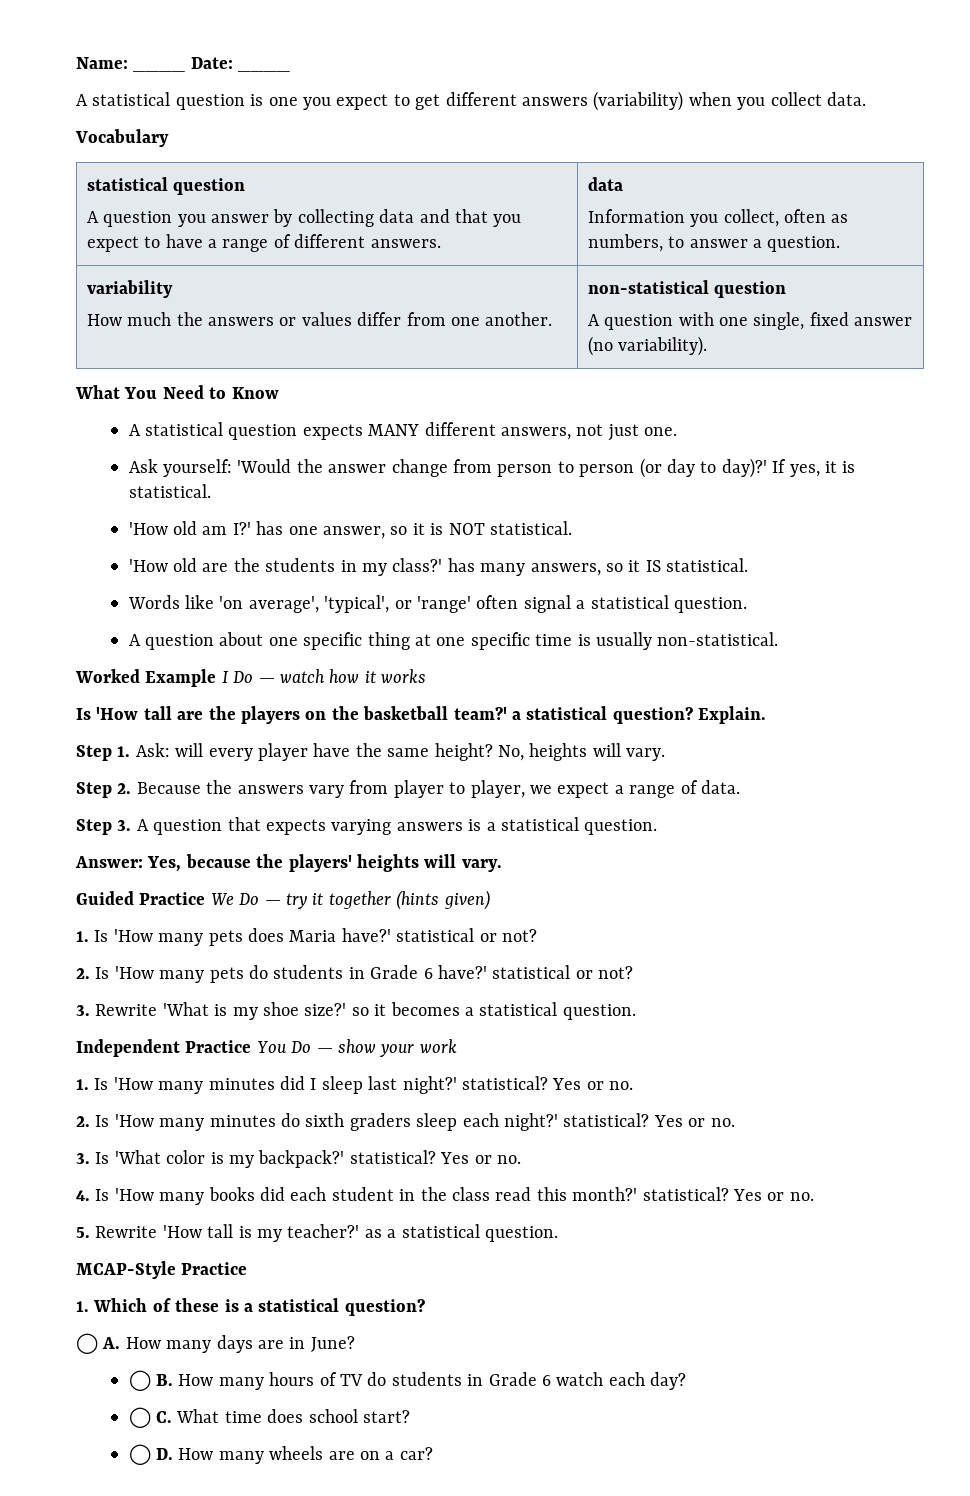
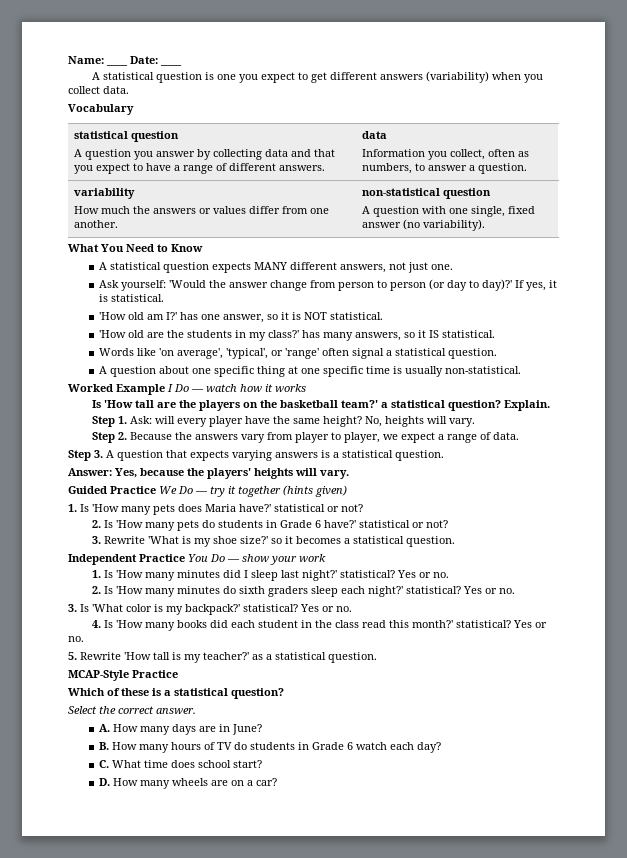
[76,1301,89,1312] 1. -> (178, 674) none
[76,1333,98,1354] ◯ -> [68,706,196,714] Select the correct answer. //
[128,1370,151,1391] ◯ -> (262, 729) none
[128,1407,151,1428] ◯ -> (441, 747) none
[128,1444,151,1465] ◯ -> (262, 764) none

